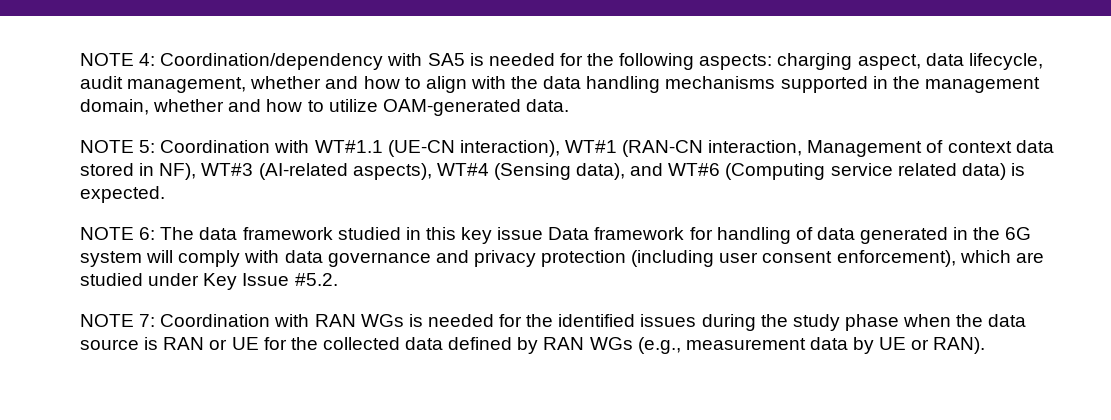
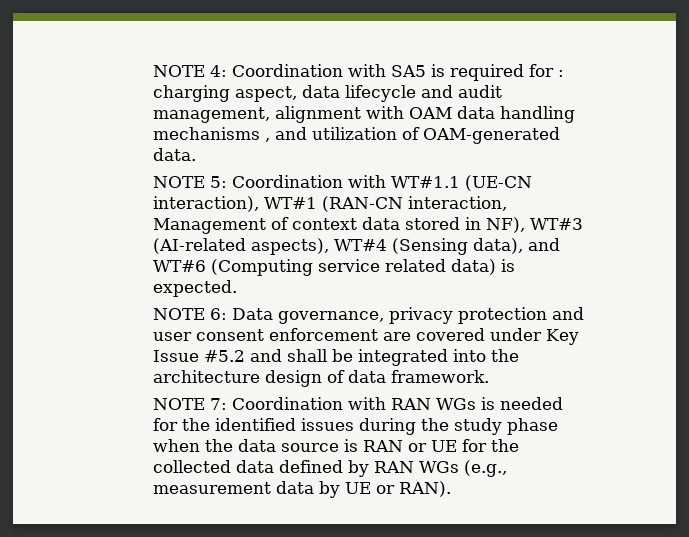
[160,53,384,70] Coordination/dependency -> [231,64,343,77] Coordination
[488,53,1043,70] [80,76,1040,93] [80,99,378,115] needed for the following aspects: charging aspect, data lifecycle, audit management, whether and how to align with the data handling mechanisms supported in the management domain, whether and how to utilize -> [449,64,564,81] [152,85,502,102] [152,106,575,123] [152,127,420,142] required for : charging aspect, data lifecycle and audit management, alignment with OAM data handling mechanisms , and utilization of
[160,227,1032,244] [80,250,469,267] The data framework studied in this key issue Data framework for handling of data generated in the 6G system will comply with data governance and -> [231,308,384,324] Data governance,
[631,250,715,267] (including -> [551,307,584,320] and
[836,250,1044,267] [80,273,338,290] enforcement), which are studied under Key Issue #5.2. -> [268,328,579,345] [152,349,519,366] [152,370,489,387] enforcement are covered under Key Issue #5.2 and shall be integrated into the architecture design of data framework.

